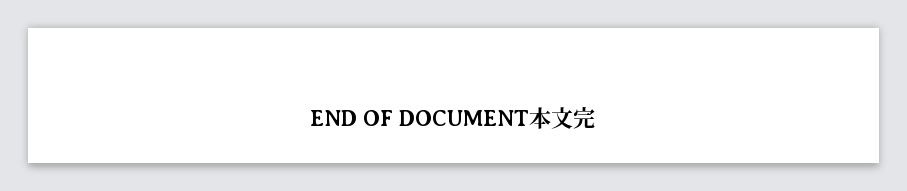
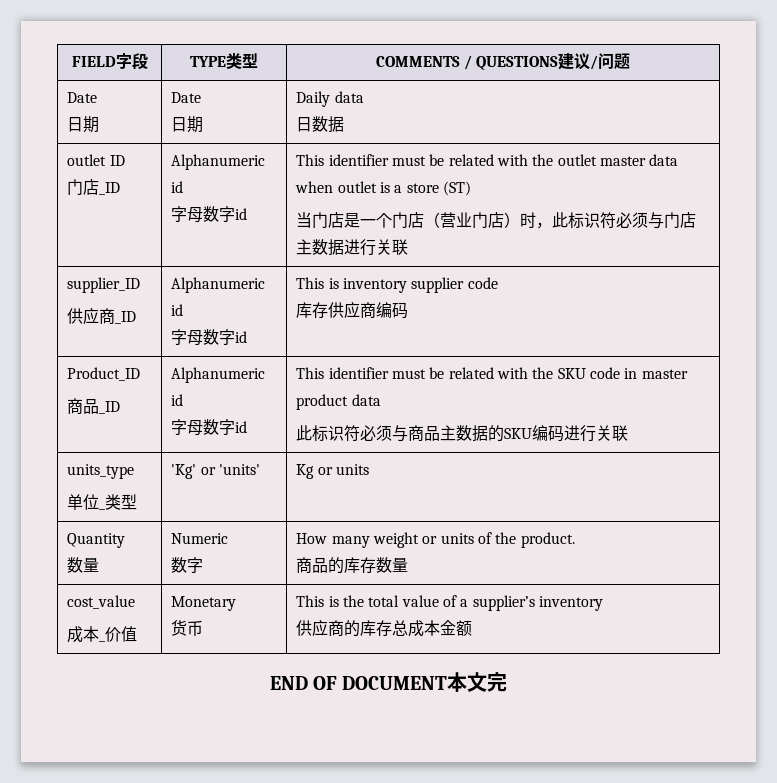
(310, 118) none -> [71,53,148,70] [190,53,258,69] [375,53,631,70] [67,92,98,103] [67,116,100,133] [171,92,202,103] [171,116,204,133] [296,91,364,107] [296,116,345,133] [67,154,125,166] [67,179,121,195] [171,154,266,170] [171,181,184,193] [171,206,248,223] [296,154,679,166] [295,181,471,196] [296,212,697,229] [296,239,409,256] [67,277,141,293] [67,307,137,324] [171,277,266,293] [171,304,184,316] [171,329,248,346] [296,277,498,293] [296,301,409,319] [67,367,141,381] [67,398,121,414] [171,367,266,383] [171,394,184,406] [171,419,248,436] [296,367,688,379] [296,394,381,410] [296,425,629,442] [67,464,135,479] [67,494,138,510] [171,464,261,479] [296,464,370,479] [67,533,126,548] [67,557,100,573] [171,533,229,544] [171,557,204,573] [296,532,575,548] [296,557,409,574] [67,595,136,609] [67,626,138,643] [171,596,237,611] [171,620,204,636] [296,595,603,611] [296,619,473,637] FIELD字段 | TYPE类型 | COMMENTS / QUESTIONS建议/问题 // Date // 日期 | Date // 日期 | Daily data // 日数据 // outlet ID // 门店_ID | Alphanumeric id // 字母数字id | This identifier must be related with the outlet master data when outlet is a store (ST) // 当门店是一个门店（营业门店）时，此标识符必须与门店主数据进行关联 // supplier_ID // 供应商_ID | Alphanumeric id // 字母数字id | This is inventory supplier code // 库存供应商编码 // Product_ID // 商品_ID | Alphanumeric id // 字母数字id | This identifier must be related with the SKU code in master product data // 此标识符必须与商品主数据的SKU编码进行关联 // units_type // 单位_类型 | 'Kg' or 'units' | Kg or units // Quantity // 数量 | Numeric // 数字 | How many weight or units of the product. // 商品的库存数量 // cost_value // 成本_价值 | Monetary // 货币 | This is the total value of a supplier’s inventory // 供应商的库存总成本金额 //

